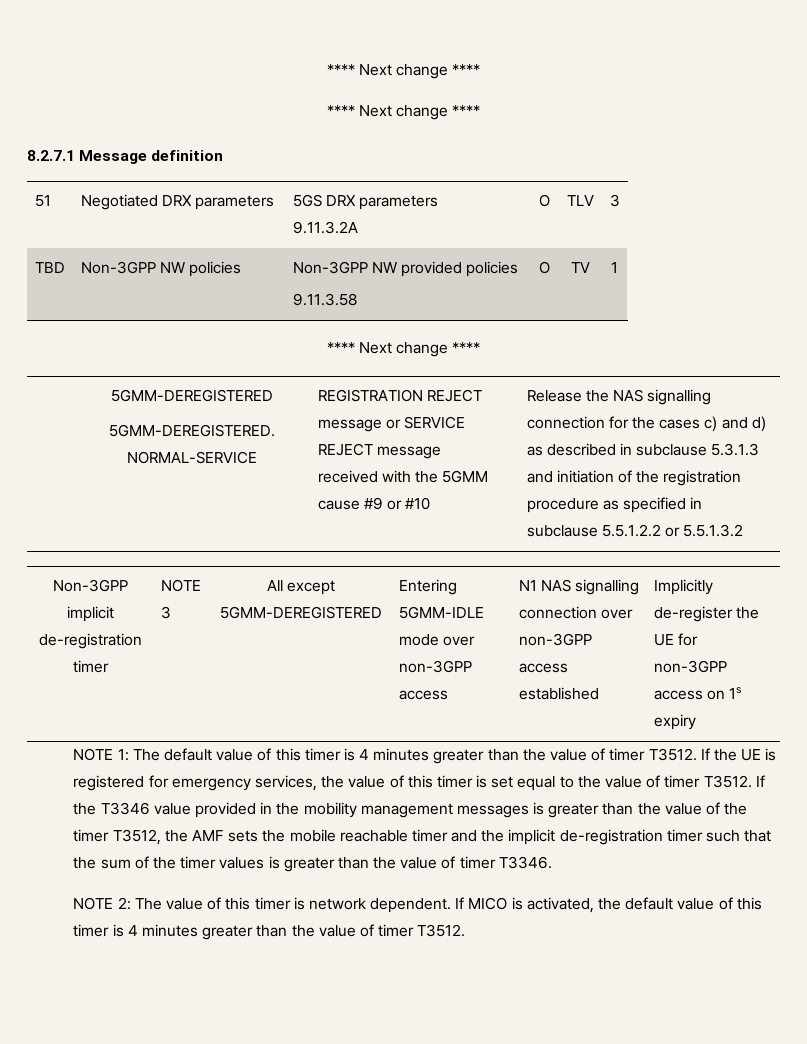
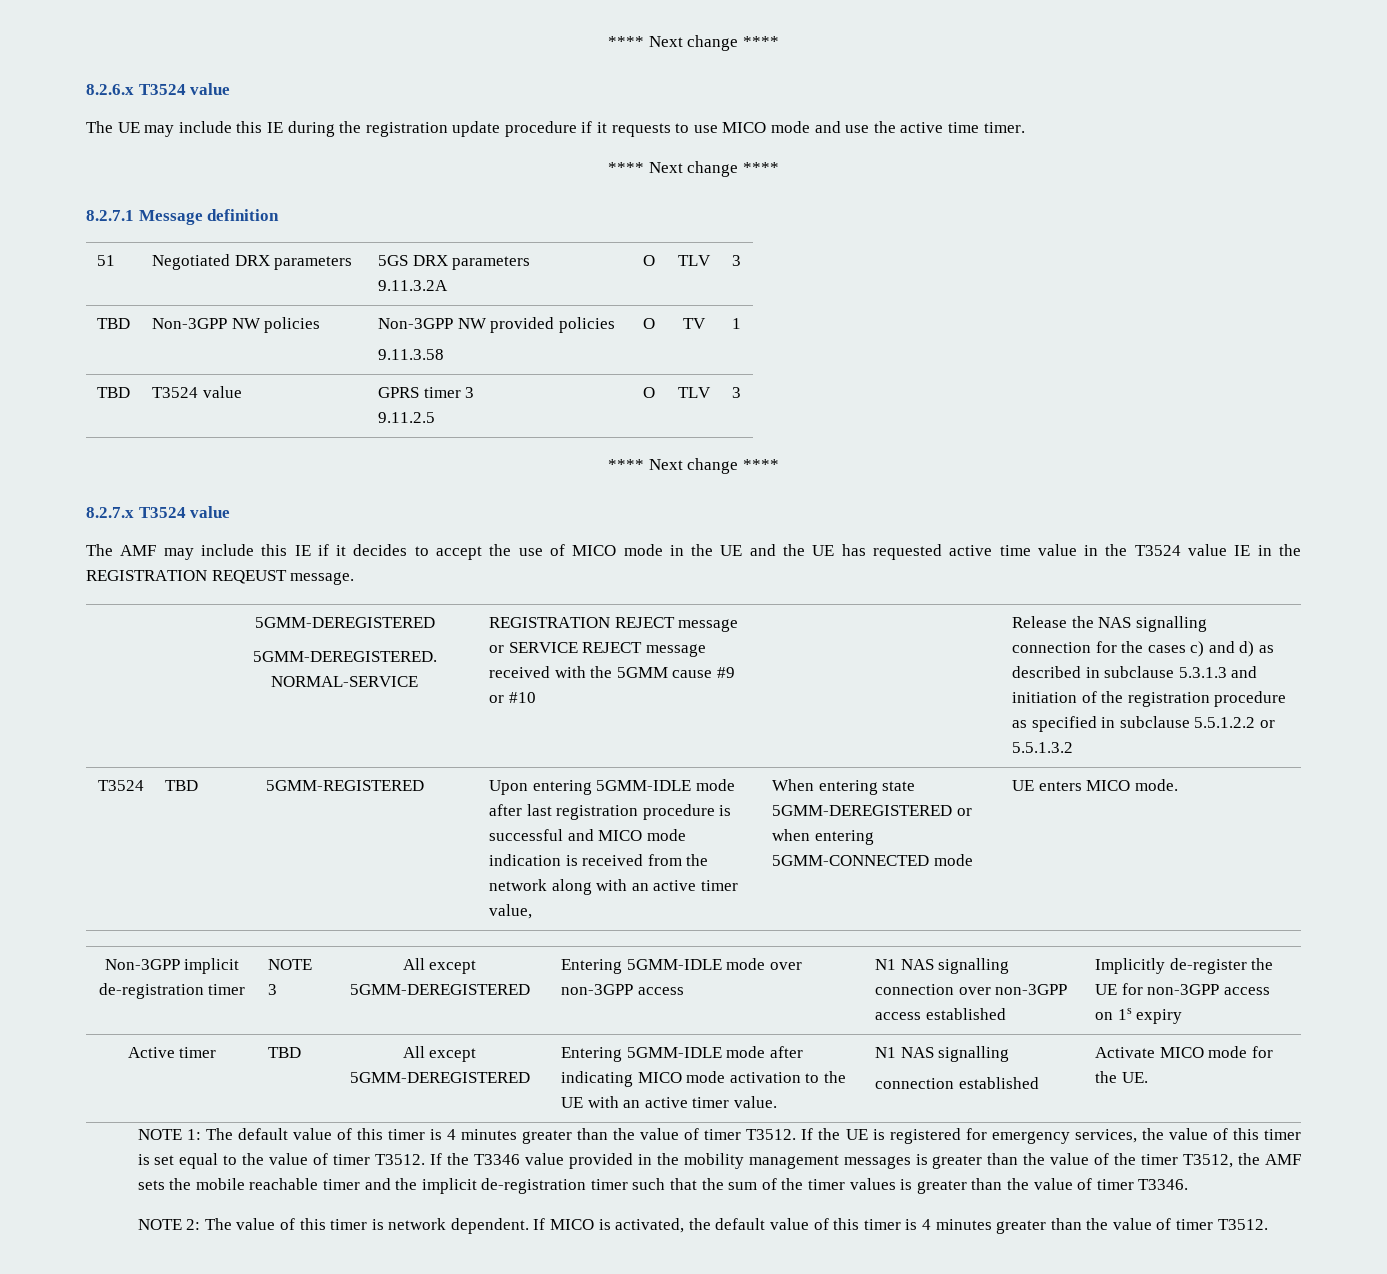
[326,64,481,79] **** Next change **** -> [608,35,779,51] [86,83,231,95] [86,121,1025,137] **** Next change **** // 8.2.6.x T3524 value // The UE may include this IE during the registration update procedure if it requests to use MICO mode and use the active time timer.
[326,342,481,357] // **** Next change **** -> [96,387,130,398] [151,386,242,398] [377,387,475,398] [377,412,435,423] [643,387,655,398] [677,387,711,398] [732,387,741,398] [608,458,779,474] [86,506,231,518] [86,544,1301,560] [86,570,355,585] // TBD | T3524 value | GPRS timer 3 // 9.11.2.5 | O | TLV | 3 // **** Next change **** // 8.2.7.x T3524 value // The AMF may include this IE if it decides to accept the use of MICO mode in the UE and the UE has requested active time value in the T3524 value IE in the REGISTRATION REQEUST message.
(744, 530) none -> [97,780,144,791] [164,780,198,791] [265,780,424,791] [488,779,735,795] [488,804,732,820] [488,829,686,841] [488,854,709,866] [488,879,738,895] [488,904,532,919] [771,779,916,795] [771,805,972,816] [771,829,874,845] [771,854,973,866] [1011,779,1178,791] // T3524 | TBD | 5GMM-REGISTERED | Upon entering 5GMM-IDLE mode after last registration procedure is successful and MICO mode indication is received from the network along with an active timer value, | When entering state 5GMM-DEREGISTERED or when entering 5GMM-CONNECTED mode | UE enters MICO mode.
(696, 722) none -> [127,1047,217,1058] [267,1047,301,1058] [402,1046,477,1062] [349,1072,530,1083] [560,1046,803,1062] [560,1071,846,1087] [560,1096,777,1108] [874,1046,1010,1062] [874,1077,1039,1089] [1094,1046,1273,1058] [1094,1071,1148,1083] // Active timer | TBD | All except 5GMM-DEREGISTERED | Entering 5GMM-IDLE mode after indicating MICO mode activation to the UE with an active timer value. | N1 NAS signalling // connection established | Activate MICO mode for the UE.

